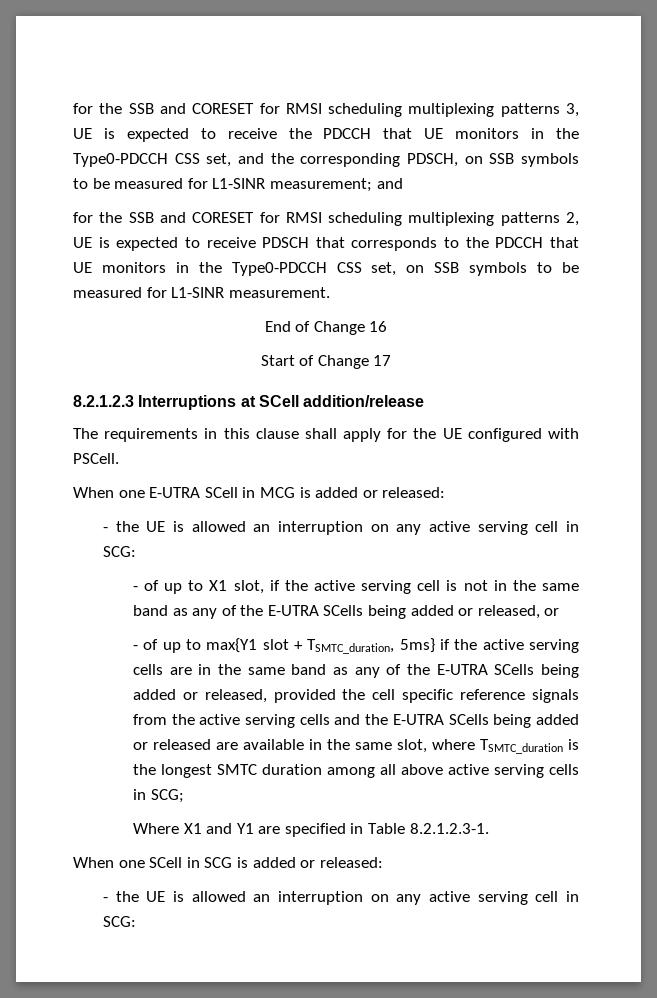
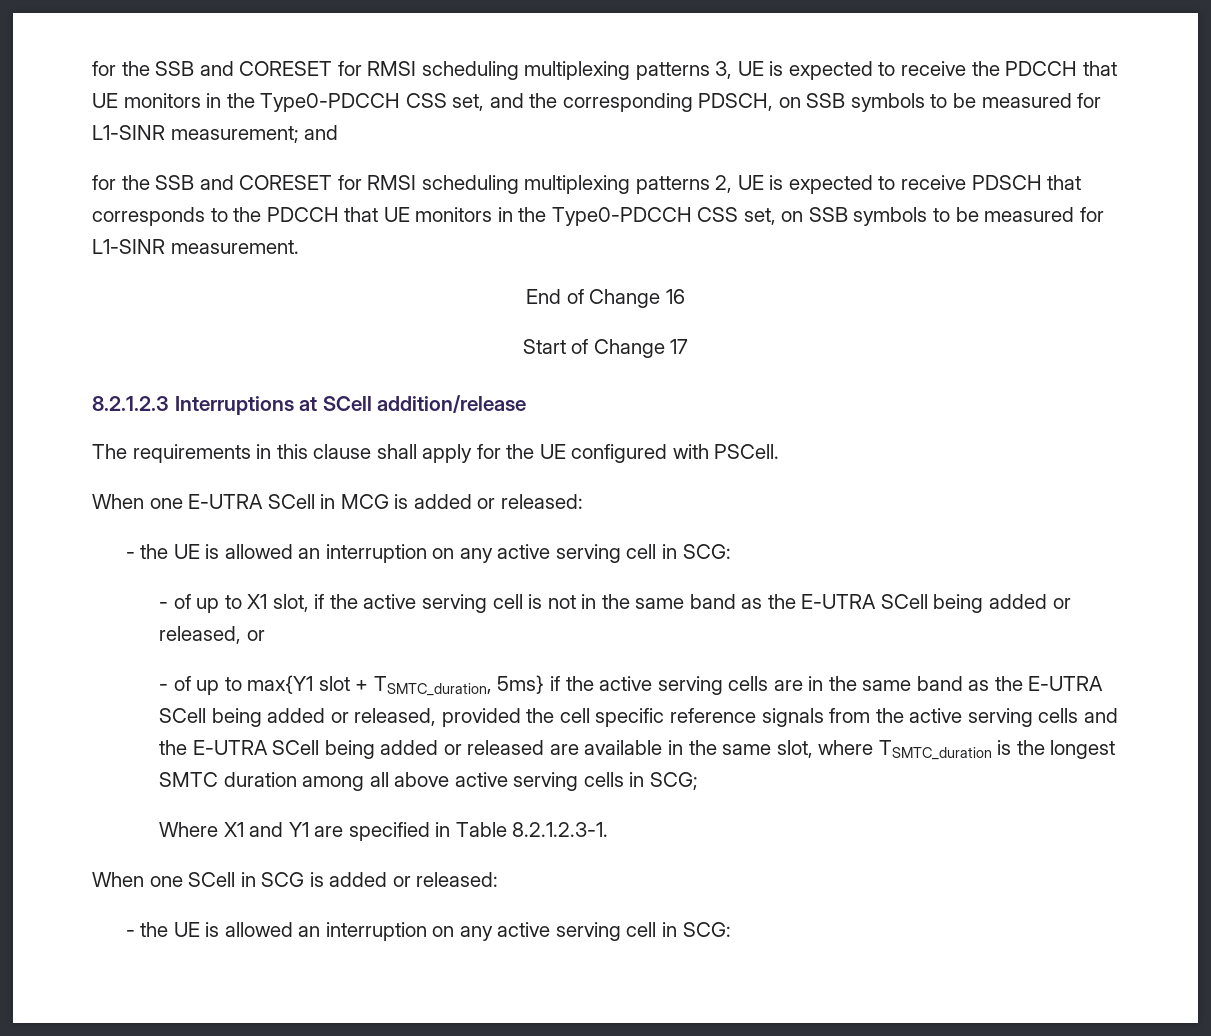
[192,605,364,619] any of the E-UTRA SCells -> [767,594,928,609] the E-UTRA SCell
[354,664,535,678] any of the E-UTRA SCells -> [994,676,1104,691] [159,708,207,723] the E-UTRA SCell
[448,714,489,725] SCells -> [272,740,320,755] SCell

